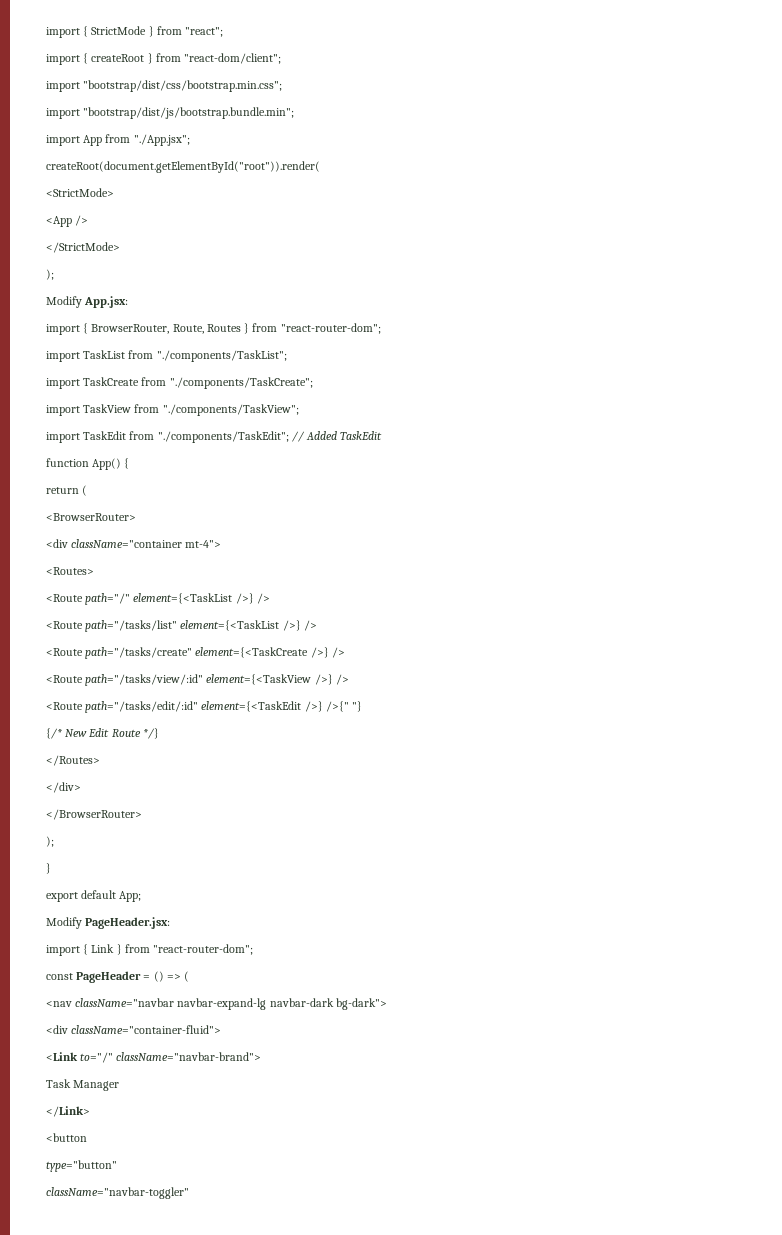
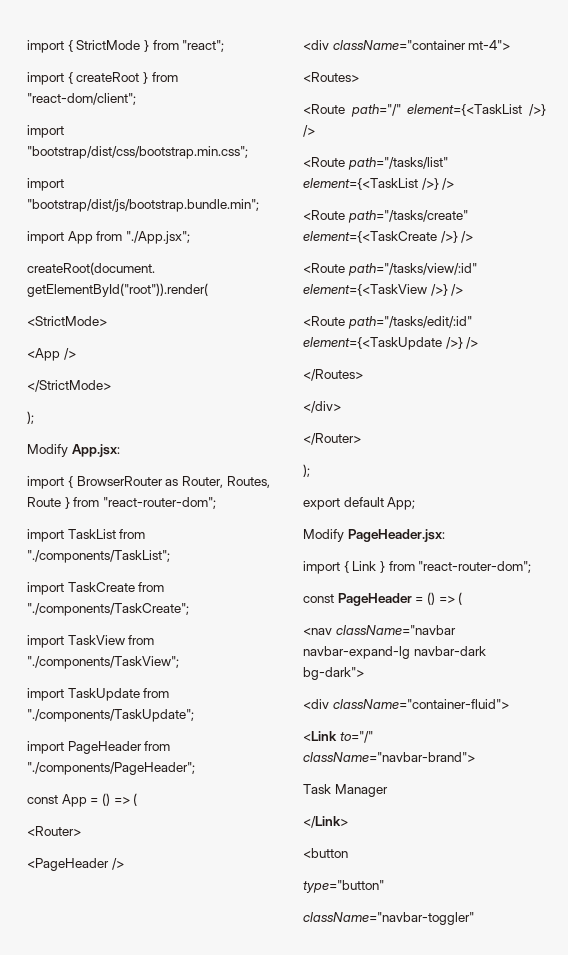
[91,324,241,334] BrowserRouter, Route, Routes -> [76,476,271,488] [27,497,61,507] BrowserRouter as Router, Routes, Route
[83,431,383,443] [46,458,130,470] [46,485,88,496] [46,513,136,521] TaskEdit from "./components/TaskEdit"; // Added TaskEdit // function App() { // return ( // <BrowserRouter> -> [67,688,170,701] [27,709,194,722] [27,741,171,754] [27,762,195,775] [27,793,138,807] [27,826,81,836] [27,858,124,871] TaskUpdate from "./components/TaskUpdate"; // import PageHeader from "./components/PageHeader"; // const App = () => ( // <Router> // <PageHeader />
[201,701,363,712] [46,728,159,739] element={<TaskEdit />} />{" "} // {/* New Edit Route */} -> [303,337,479,350] element={<TaskUpdate />} />
[46,809,142,820] [46,836,54,847] [46,863,51,874] </BrowserRouter> // ); // } -> [303,433,361,445] [303,464,310,477] </Router> // );

